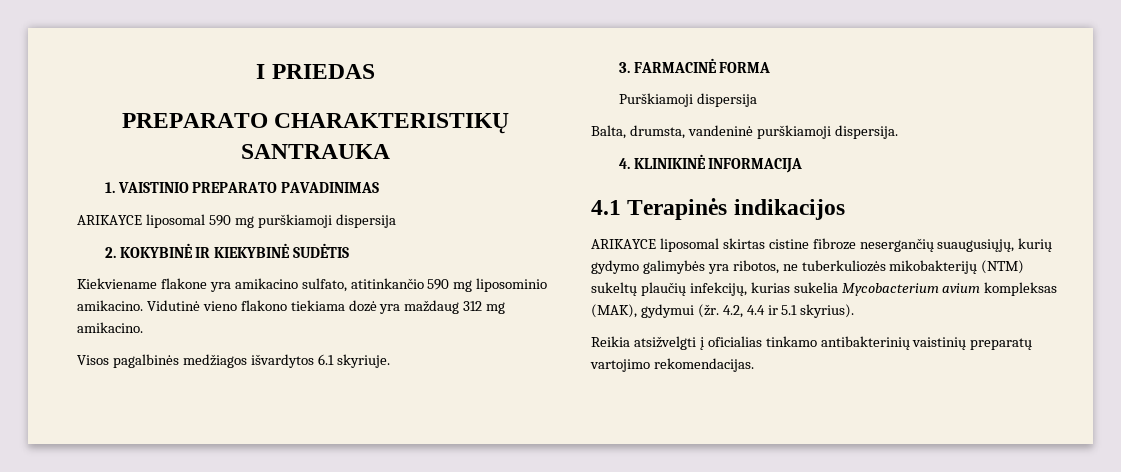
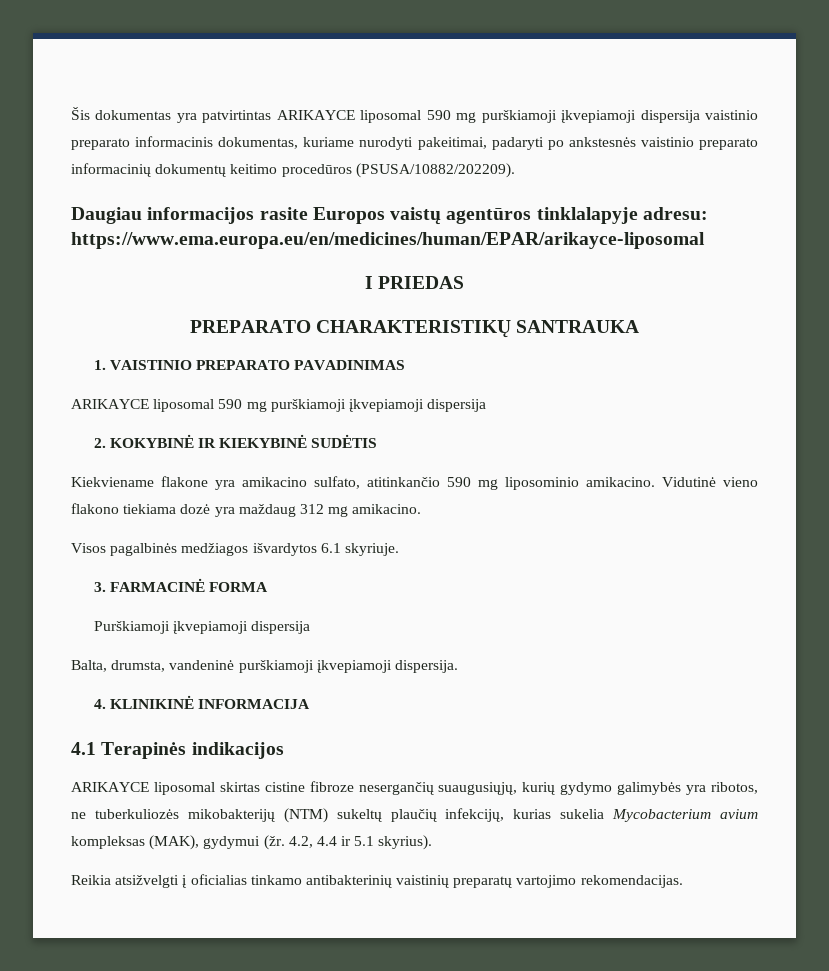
(256, 71) none -> [71,107,758,123] [71,136,759,150] [71,163,515,178] [71,207,708,225] [71,232,705,249] Šis dokumentas yra patvirtintas ARIKAYCE liposomal 590 mg purškiamoji įkvepiamoji dispersija vaistinio preparato informacinis dokumentas, kuriame nurodyti pakeitimai, padaryti po ankstesnės vaistinio preparato informacinių dokumentų keitimo procedūros (PSUSA/10882/202209). // Daugiau informacijos rasite Europos vaistų agentūros tinklalapyje adresu: https://www.ema.europa.eu/en/medicines/human/EPAR/arikayce-liposomal //
(332, 221) none -> [348,399,424,412] įkvepiamoji
(693, 100) none -> [172,621,248,634] įkvepiamoji
(831, 132) none -> [316,660,392,673] įkvepiamoji

